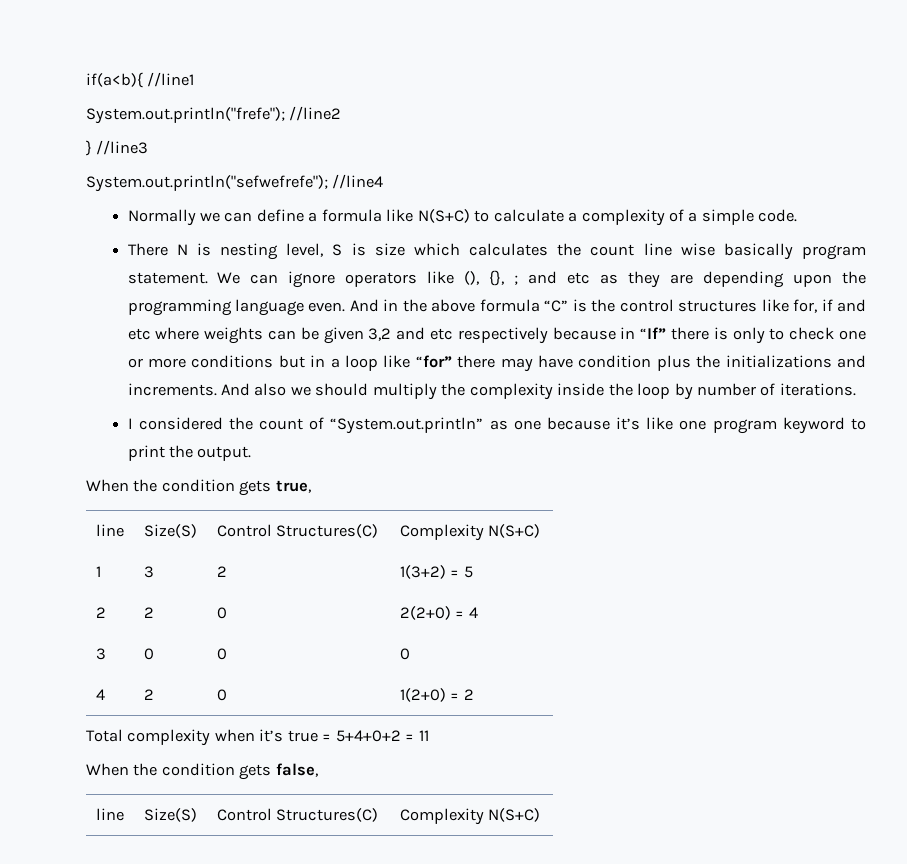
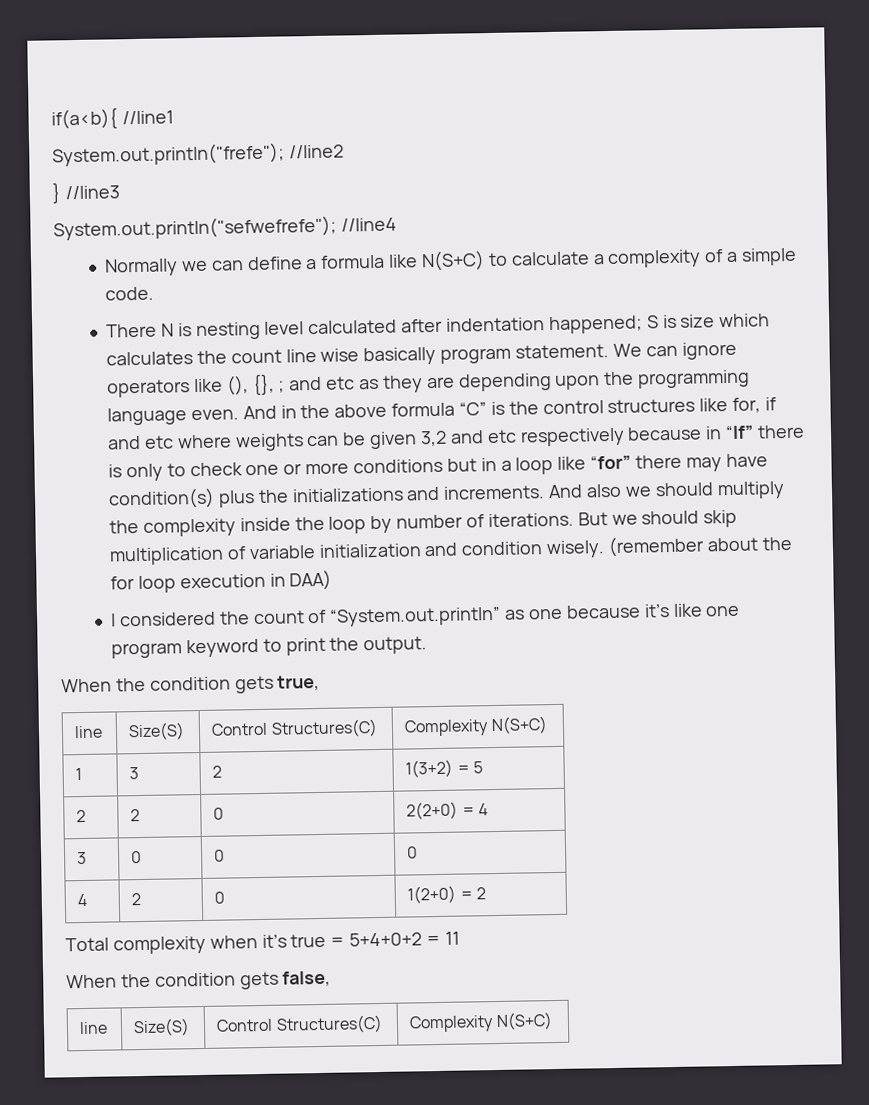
[286,243,324,257] level, -> [264,315,643,335] level calculated after indentation happened;
[578,355,652,368] condition -> [108,487,216,510] condition(s)
(856, 389) none -> [577,509,738,528] [109,535,793,566] [110,569,333,594] But we should skip multiplication of variable initialization and condition wisely. (remember about the for loop execution in DAA)

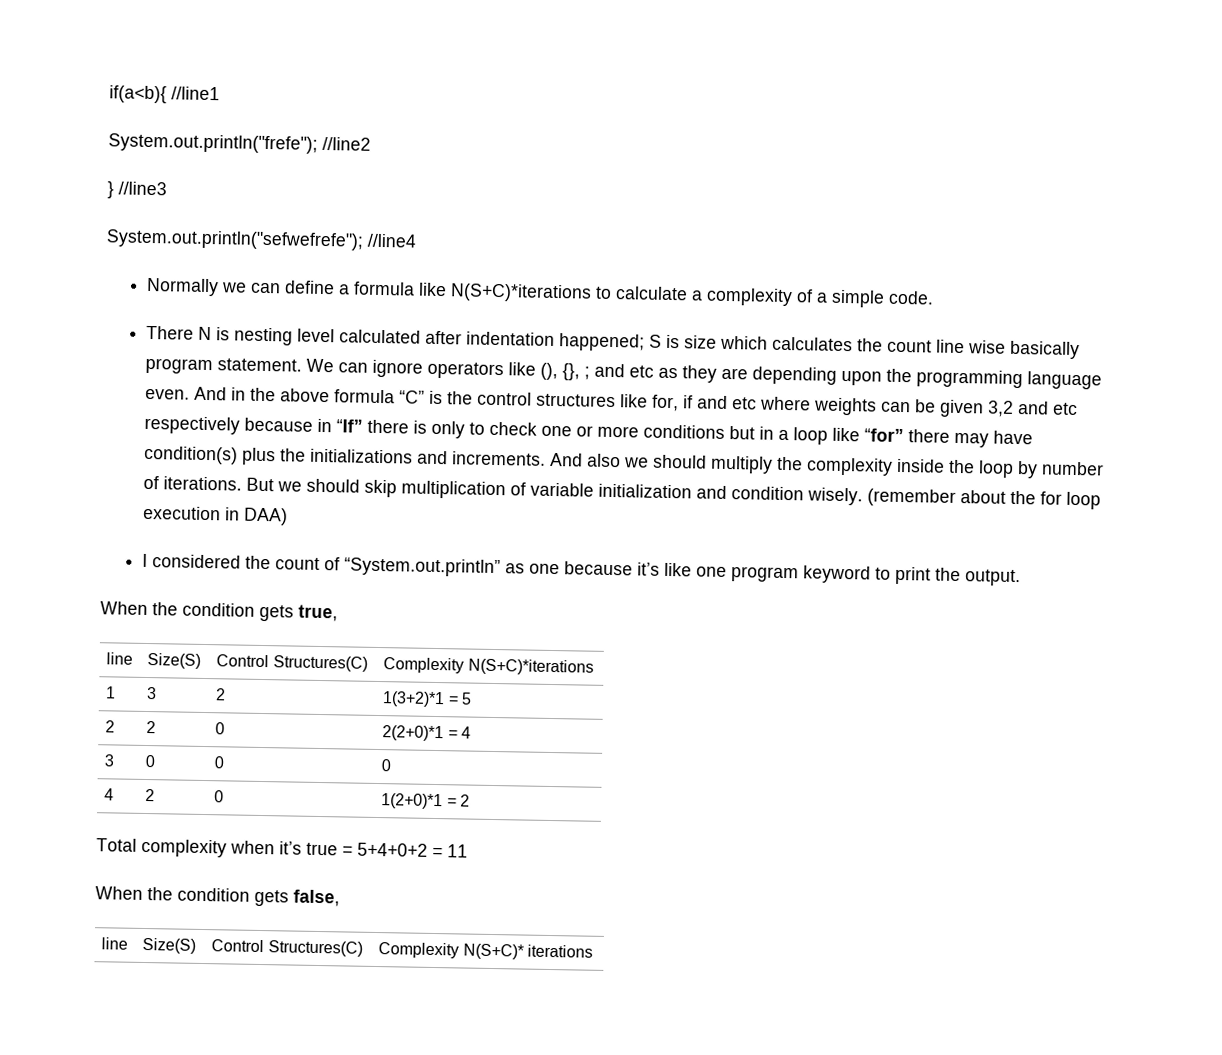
[421,250,486,272] N(S+C) -> [450,283,593,303] N(S+C)*iterations
[490,716,548,735] N(S+C) -> [467,658,594,676] N(S+C)*iterations
[405,759,454,778] 1(3+2) -> [382,691,446,708] 1(3+2)*1
[406,801,459,820] 2(2+0) -> [382,725,445,742] 2(2+0)*1
[407,885,457,904] 1(2+0) -> [381,793,444,810] 1(2+0)*1
[495,1012,553,1031] N(S+C) -> [462,943,593,960] N(S+C)* iterations

